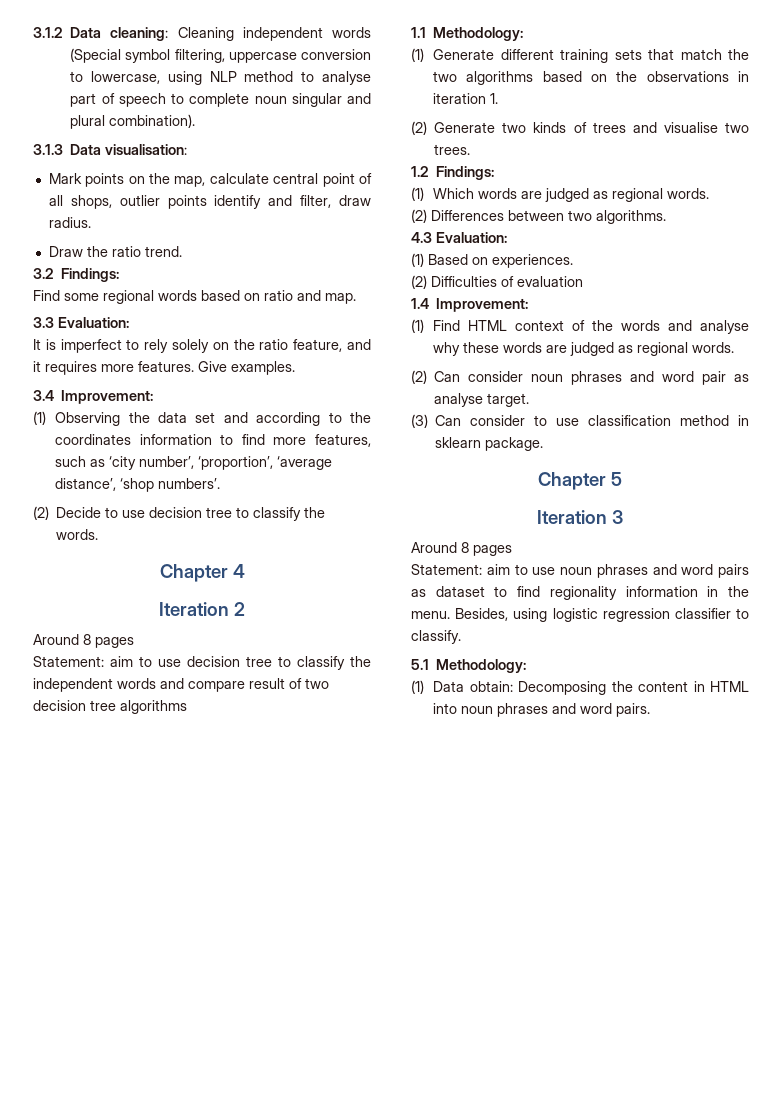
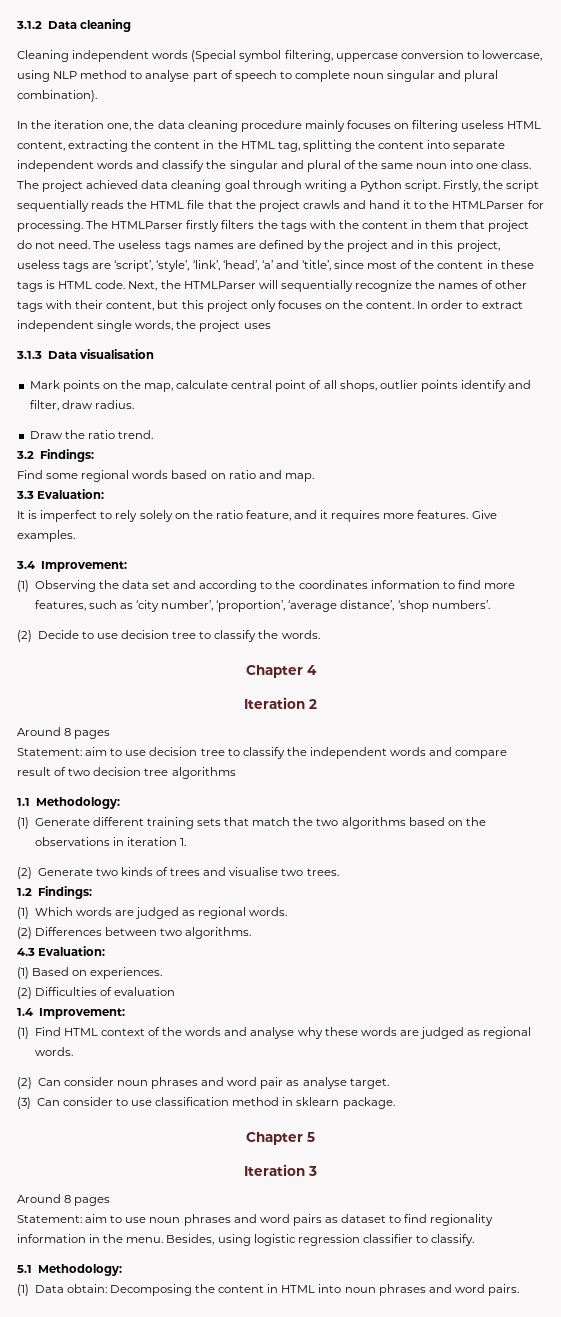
[110,27,169,41] cleaning: -> [79,19,131,32] cleaning //
(196, 121) none -> [17,120,542,132] [17,140,506,152] [17,160,532,172] [17,180,540,192] [17,200,544,212] [17,220,530,232] [17,240,500,252] [17,260,534,272] [17,280,528,292] [17,300,523,312] [17,320,271,332] // In the iteration one, the data cleaning procedure mainly focuses on filtering useless HTML content, extracting the content in the HTML tag, splitting the content into separate independent words and classify the singular and plural of the same noun into one class. The project achieved data cleaning goal through writing a Python script. Firstly, the script sequentially reads the HTML file that the project crawls and hand it to the HTMLParser for processing. The HTMLParser firstly filters the tags with the content in them that project do not need. The useless tags names are defined by the project and in this project, useless tags are ‘script’, ‘style’, ‘link’, ‘head’, ‘a’ and ‘title’, since most of the content in these tags is HTML code. Next, the HTMLParser will sequentially recognize the names of other tags with their content, but this project only focuses on the content. In order to extract independent single words, the project uses
[105,144,188,155] visualisation: -> [78,349,154,359] visualisation

